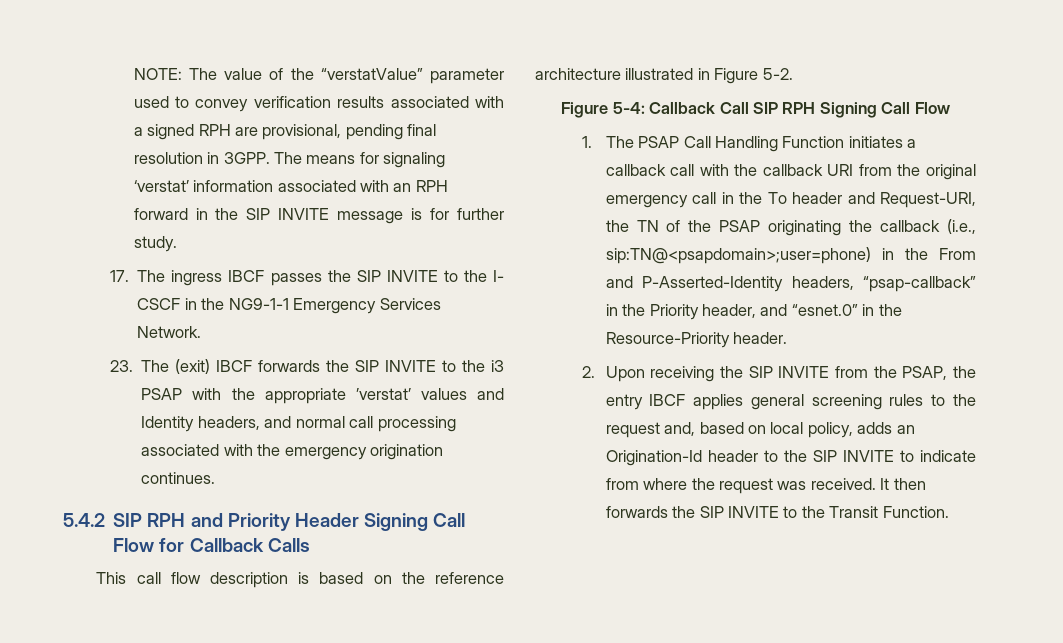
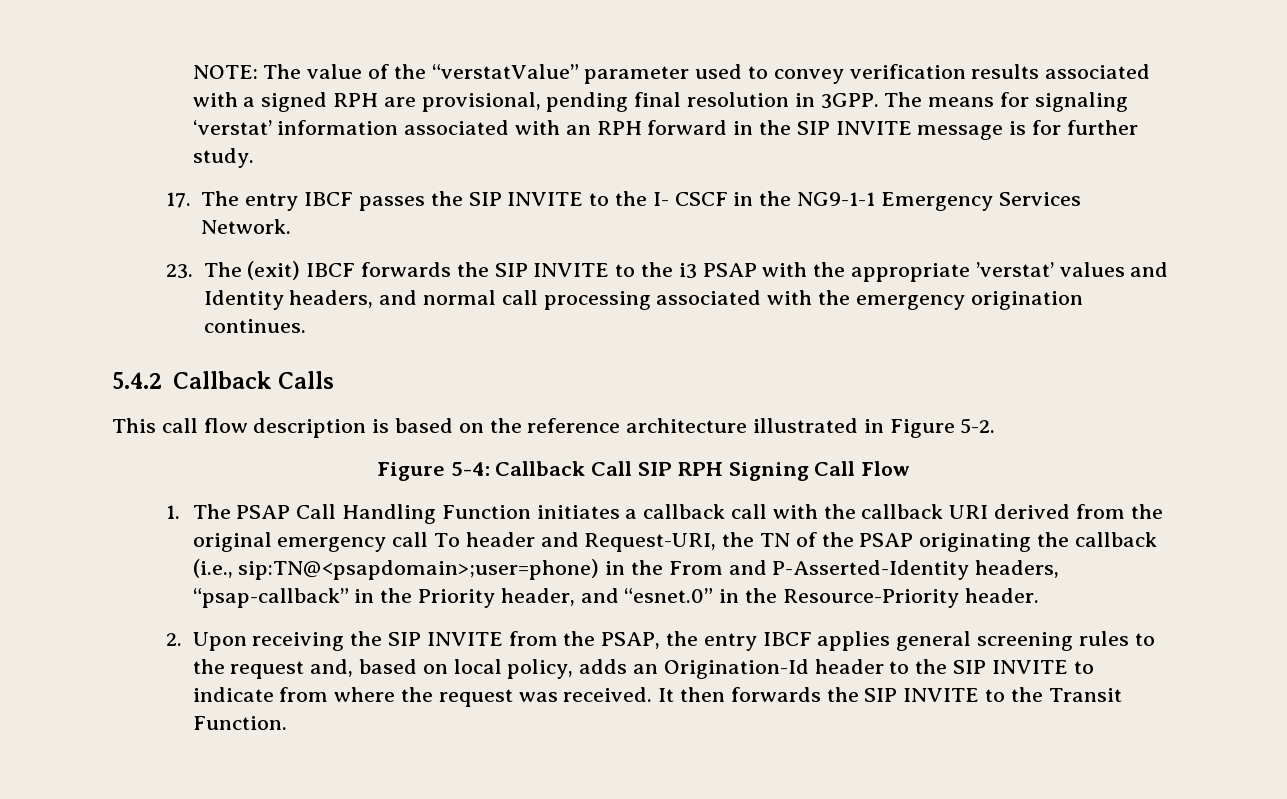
[171,270,223,286] ingress -> [245,193,299,211] entry
[113,513,466,531] [113,538,185,552] SIP RPH and Priority Header Signing Call Flow for -> (162, 380) none
(854, 170) none -> [994,504,1071,519] derived
[721,192,763,204] in the -> (429, 539) none

